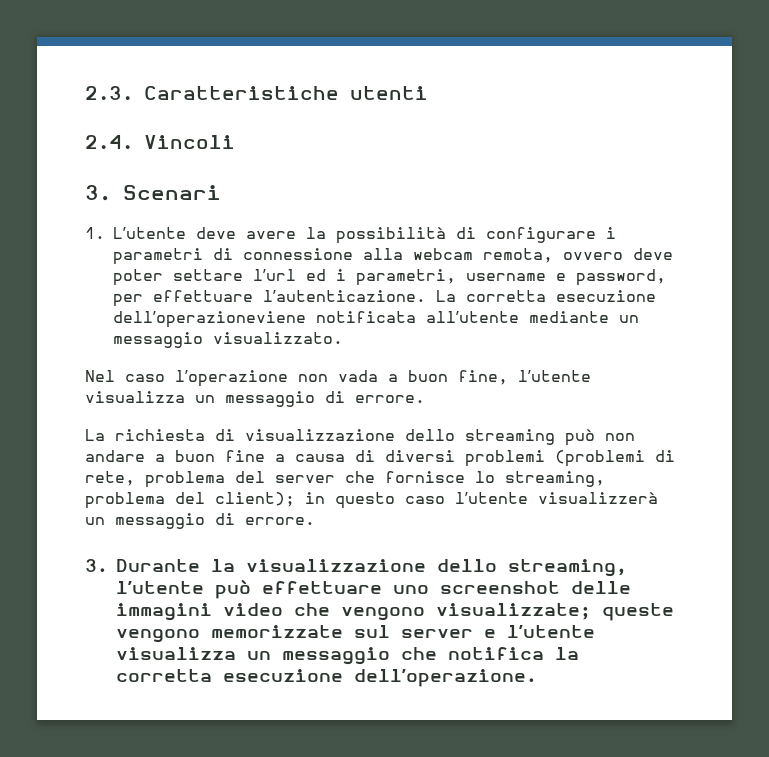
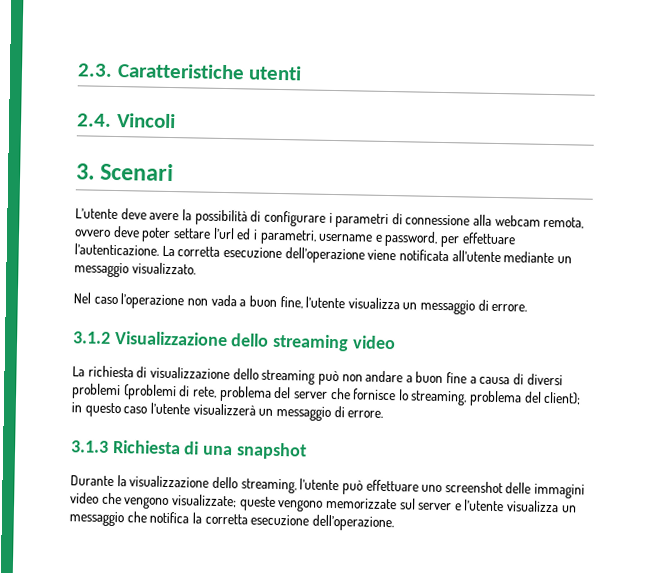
[85,227,105,239] 1. -> (175, 172) none
[113,311,306,328] dell’operazioneviene -> [284,247,397,264] dell’operazione viene
(425, 399) none -> [73,331,396,352] // 3.1.2 Visualizzazione dello streaming video
[85,559,108,572] 3. -> [71,439,307,460] 3.1.3 Richiesta di una snapshot //

